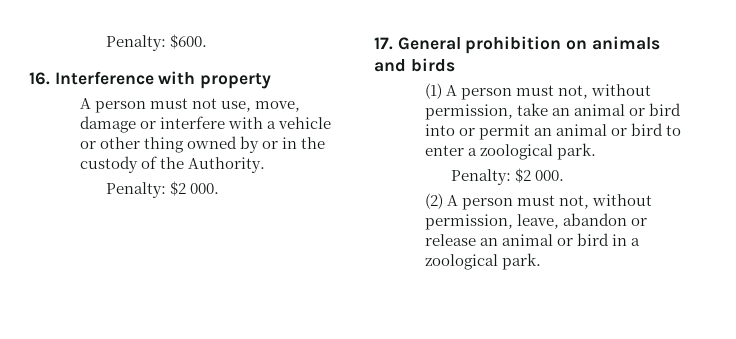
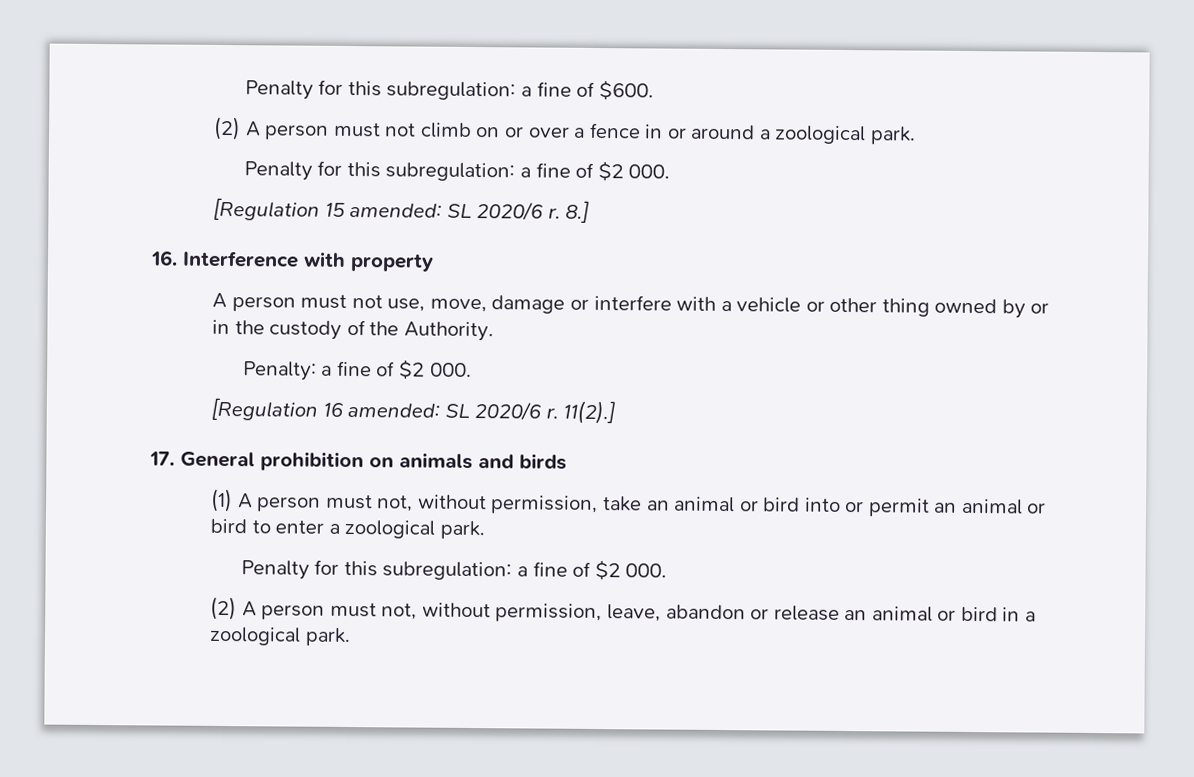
[105,34,207,51] Penalty: $600. -> [244,79,654,101] [213,116,916,145] [243,160,671,182] [213,197,591,223] Penalty for this subregulation: a fine of $600. // (2) A person must not climb on or over a fence in or around a zoological park. // Penalty for this subregulation: a fine of $2 000. // [Regulation 15 amended: SL 2020/6 r. 8.]
[169,181,219,196] $2 000. -> [321,359,472,380] [211,397,617,425] a fine of $2 000. // [Regulation 16 amended: SL 2020/6 r. 11(2).]
[450,169,511,185] Penalty: -> [240,559,592,581] Penalty for this subregulation: a fine of

